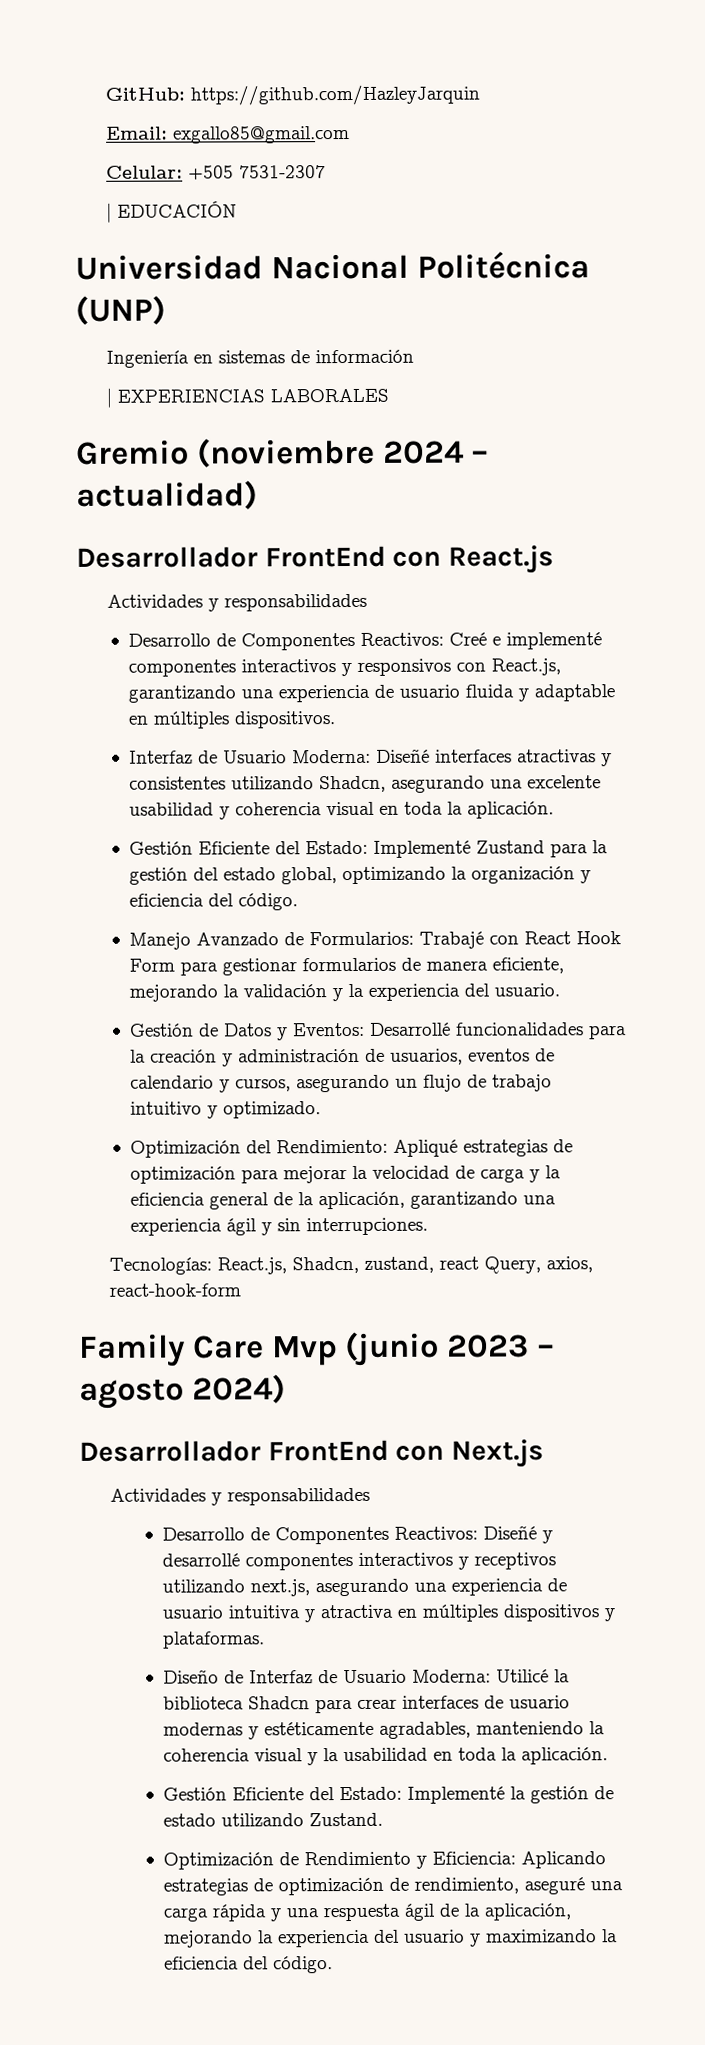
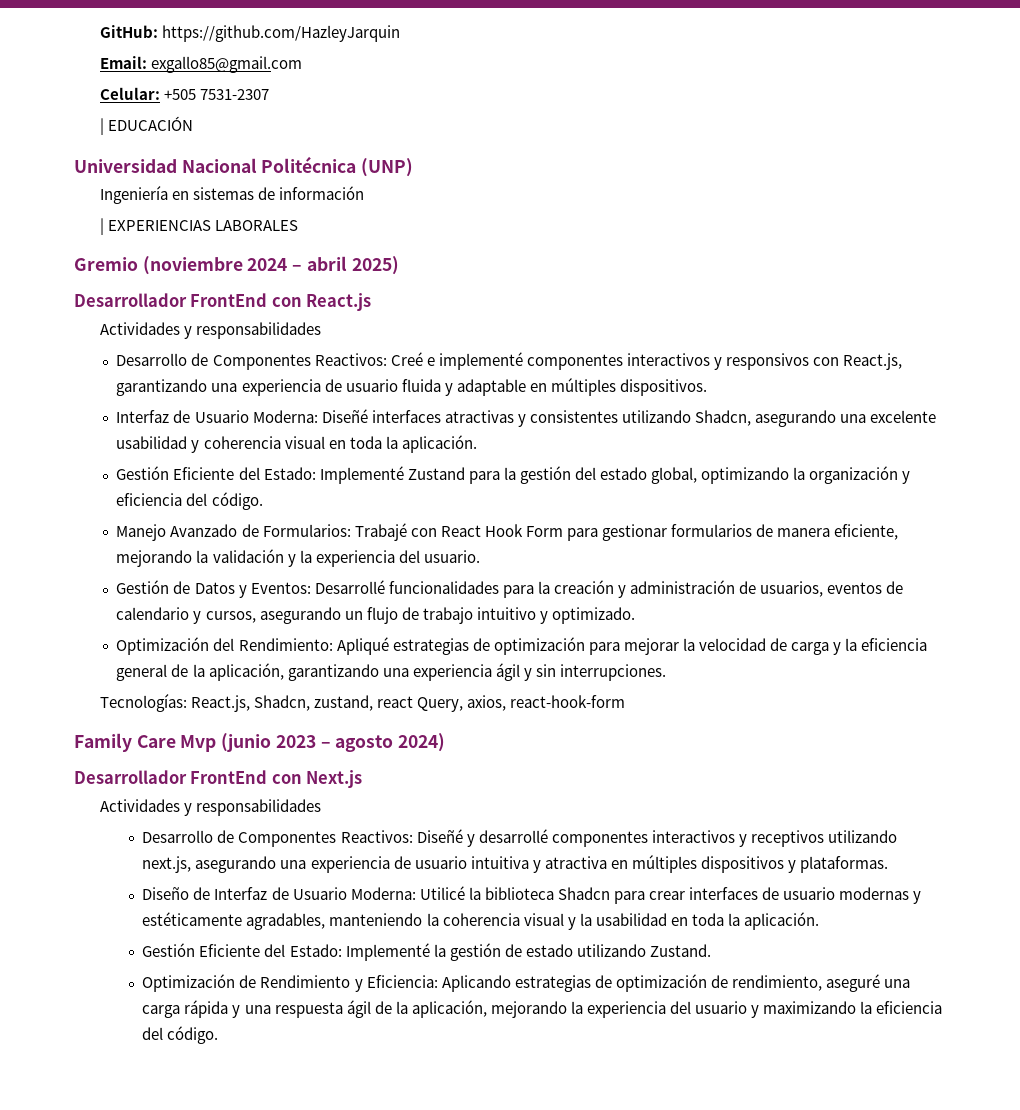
[76,480,258,510] actualidad) -> [306,256,399,275] abril 2025)

